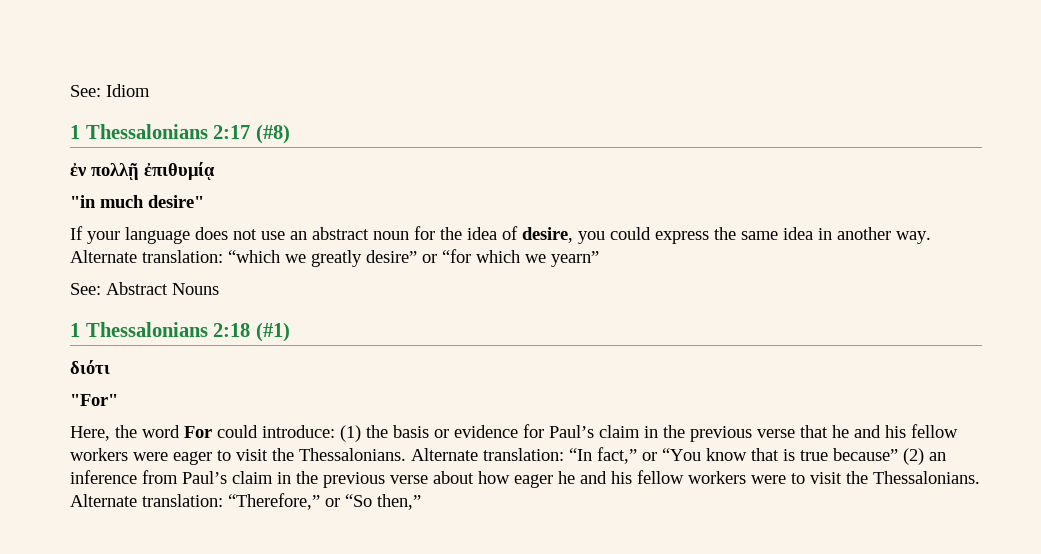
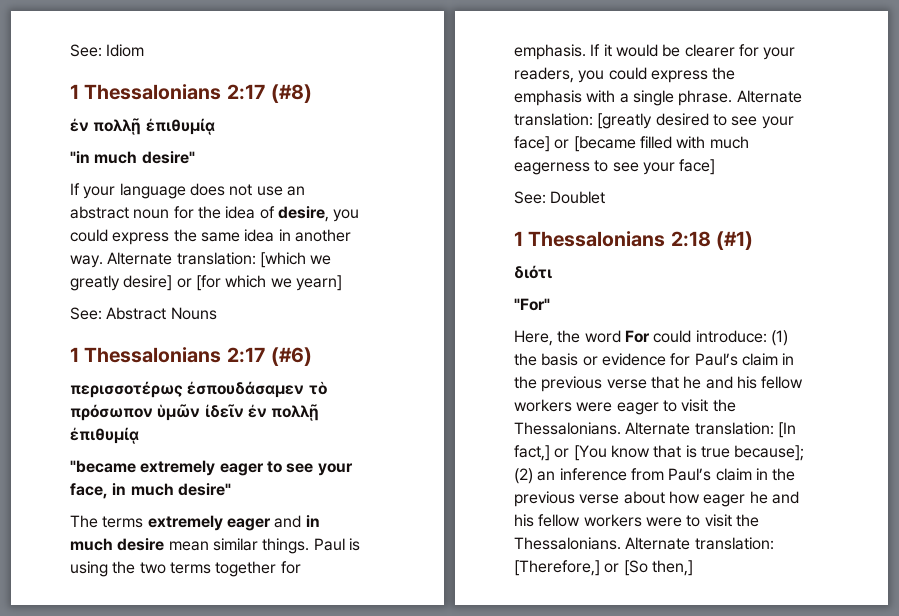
[228,250,280,263] “which -> [259,252,306,268] [which
[366,249,471,263] desire” or “for -> [123,275,221,291] desire] or [for
[551,251,599,267] yearn” -> [295,275,342,291] yearn]
(219, 289) none -> [70,347,313,366] [70,381,327,398] [70,404,320,421] [70,427,139,444] [70,460,353,476] [70,483,231,499] [70,515,320,531] [70,538,360,554] [70,561,301,577] [514,44,796,60] [514,67,736,83] [514,90,802,106] [514,113,794,129] [514,136,749,152] [514,159,716,175] [514,191,606,204] // 1 Thessalonians 2:17 (#6) // περισσοτέρως ἐσπουδάσαμεν τὸ πρόσωπον ὑμῶν ἰδεῖν ἐν πολλῇ ἐπιθυμίᾳ // "became extremely eager to see your face, in much desire" // The terms extremely eager and in much desire mean similar things. Paul is using the two terms together for emphasis. If it would be clearer for your readers, you could express the emphasis with a single phrase. Alternate translation: [greatly desired to see your face] or [became filled with much eagerness to see your face] // See: Doublet
[569,447,701,464] “In fact,” or “You -> [777,422,796,438] [514,445,607,461] [In fact,] or [You
[833,448,898,461] because” -> [734,445,805,461] because];
[228,493,421,510] “Therefore,” or “So then,” -> [514,560,693,576] [Therefore,] or [So then,]

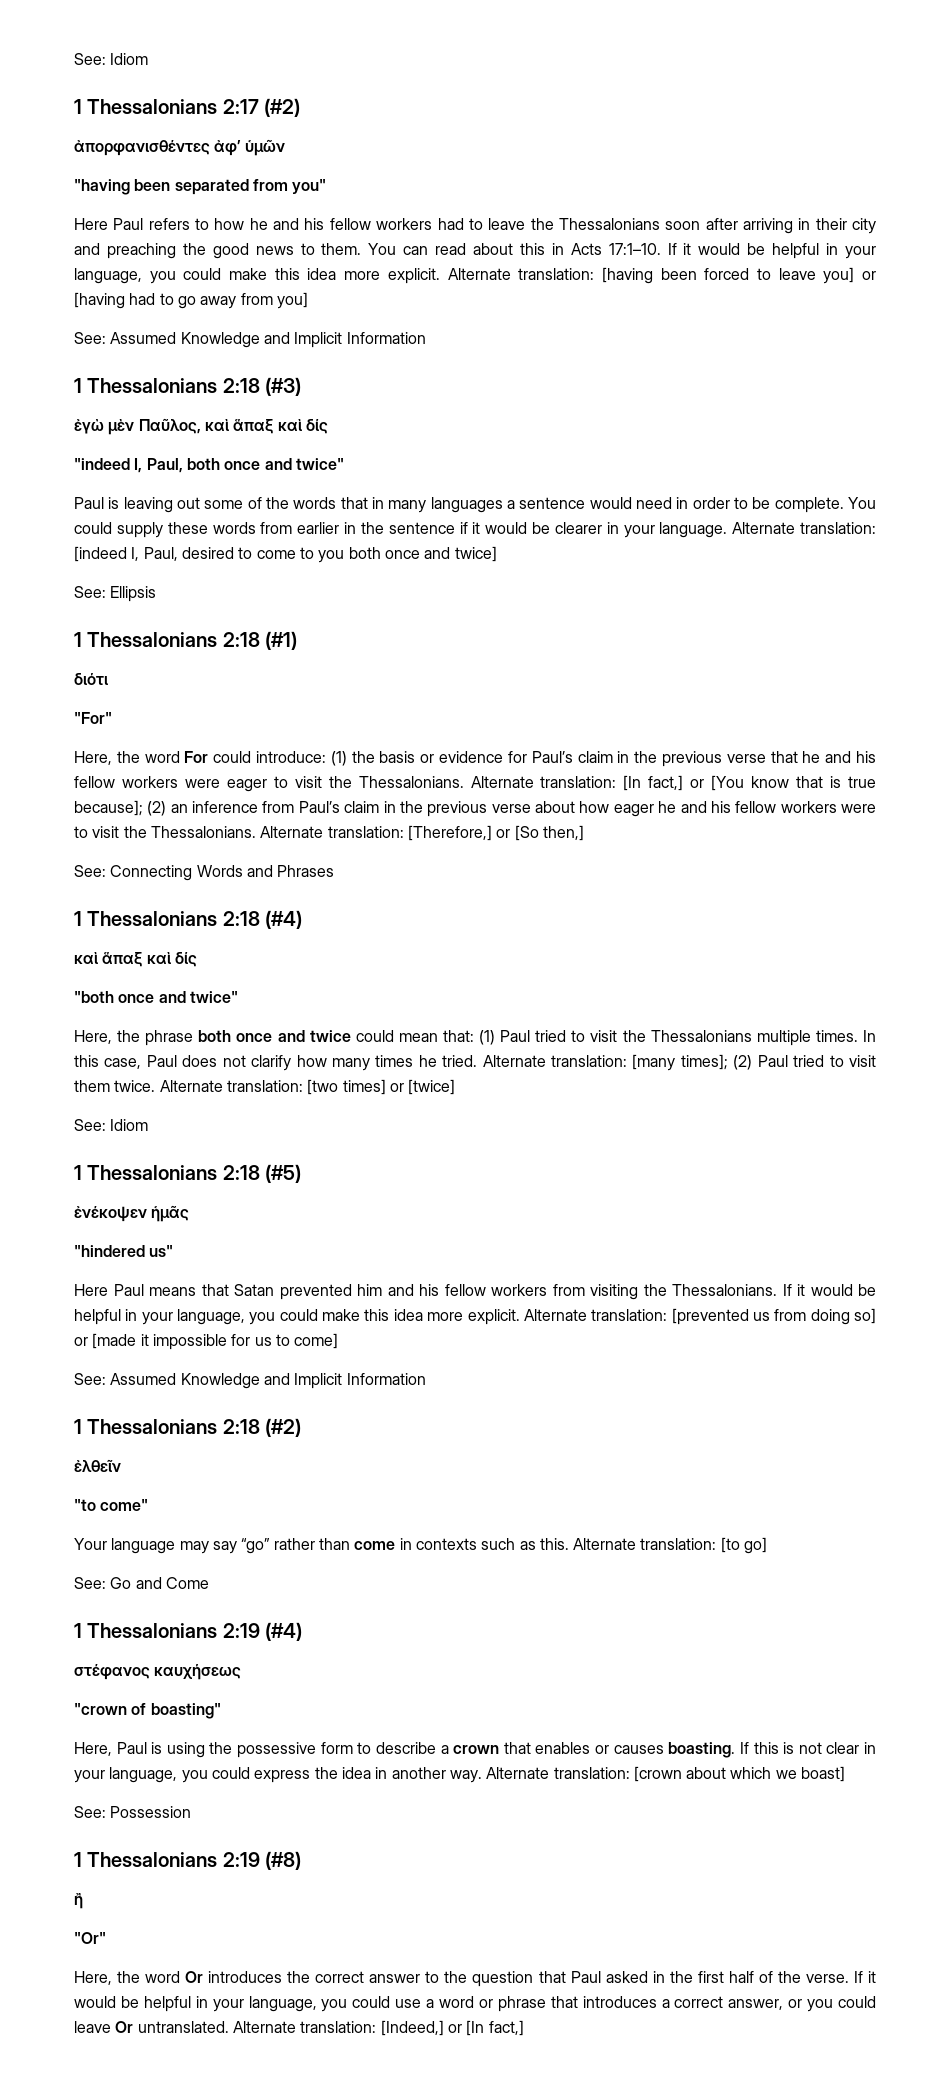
[271,84,313,103] [70,118,215,135] [70,151,195,164] [70,183,305,199] [70,206,360,222] [70,229,351,245] [70,252,332,268] [70,275,342,291] [70,307,217,320] [70,347,313,366] [70,381,327,398] [70,404,320,421] [70,427,139,444] [70,460,353,476] [70,483,231,499] [70,515,320,531] [70,538,360,554] [70,561,301,577] [514,44,796,60] [514,67,736,83] [514,90,802,106] [514,113,794,129] [514,136,749,152] [514,159,716,175] [514,191,606,204] (#8) // ἐν πολλῇ ἐπιθυμίᾳ // "in much desire" // If your language does not use an abstract noun for the idea of desire, you could express the same idea in another way. Alternate translation: [which we greatly desire] or [for which we yearn] // See: Abstract Nouns // 1 Thessalonians 2:17 (#6) // περισσοτέρως ἐσπουδάσαμεν τὸ πρόσωπον ὑμῶν ἰδεῖν ἐν πολλῇ ἐπιθυμίᾳ // "became extremely eager to see your face, in much desire" // The terms extremely eager and in much desire mean similar things. Paul is using the two terms together for emphasis. If it would be clearer for your readers, you could express the emphasis with a single phrase. Alternate translation: [greatly desired to see your face] or [became filled with much eagerness to see your face] // See: Doublet -> [264,98,301,117] [74,139,285,156] [74,179,327,195] [74,218,877,234] [74,243,877,259] [74,267,876,284] [74,292,308,309] [74,332,426,348] [74,377,302,396] [74,418,328,435] [74,458,344,473] [74,497,877,513] [74,522,877,538] [74,546,497,563] [74,586,157,602] (#2) // ἀπορφανισθέντες ἀφ’ ὑμῶν // "having been separated from you" // Here Paul refers to how he and his fellow workers had to leave the Thessalonians soon after arriving in their city and preaching the good news to them. You can read about this in Acts 17:1–10. If it would be helpful in your language, you could make this idea more explicit. Alternate translation: [having been forced to leave you] or [having had to go away from you] // See: Assumed Knowledge and Implicit Information // 1 Thessalonians 2:18 (#3) // ἐγὼ μὲν Παῦλος, καὶ ἅπαξ καὶ δίς // "indeed I, Paul, both once and twice" // Paul is leaving out some of the words that in many languages a sentence would need in order to be complete. You could supply these words from earlier in the sentence if it would be clearer in your language. Alternate translation: [indeed I, Paul, desired to come to you both once and twice] // See: Ellipsis
(693, 568) none -> [74,865,335,881] [74,910,303,929] [74,952,197,967] [74,991,238,1003] [74,1030,876,1046] [74,1054,877,1071] [74,1079,456,1095] [74,1119,149,1131] [74,1164,302,1183] [74,1205,190,1222] [74,1245,174,1257] [74,1284,876,1300] [74,1308,877,1325] [74,1333,339,1350] [74,1373,426,1389] [74,1418,302,1437] [74,1459,121,1472] [74,1499,149,1511] [74,1537,768,1554] [74,1577,209,1589] [74,1622,303,1641] [74,1664,242,1680] [74,1703,221,1719] [74,1742,876,1758] [74,1766,846,1783] [74,1806,192,1818] [74,1851,302,1870] [74,1893,83,1909] [74,1932,106,1944] [74,1971,876,1987] [74,1996,876,2012] [74,2020,524,2036] // See: Connecting Words and Phrases // 1 Thessalonians 2:18 (#4) // καὶ ἅπαξ καὶ δίς // "both once and twice" // Here, the phrase both once and twice could mean that: (1) Paul tried to visit the Thessalonians multiple times. In this case, Paul does not clarify how many times he tried. Alternate translation: [many times]; (2) Paul tried to visit them twice. Alternate translation: [two times] or [twice] // See: Idiom // 1 Thessalonians 2:18 (#5) // ἐνέκοψεν ἡμᾶς // "hindered us" // Here Paul means that Satan prevented him and his fellow workers from visiting the Thessalonians. If it would be helpful in your language, you could make this idea more explicit. Alternate translation: [prevented us from doing so] or [made it impossible for us to come] // See: Assumed Knowledge and Implicit Information // 1 Thessalonians 2:18 (#2) // ἐλθεῖν // "to come" // Your language may say “go” rather than come in contexts such as this. Alternate translation: [to go] // See: Go and Come // 1 Thessalonians 2:19 (#4) // στέφανος καυχήσεως // "crown of boasting" // Here, Paul is using the possessive form to describe a crown that enables or causes boasting. If this is not clear in your language, you could express the idea in another way. Alternate translation: [crown about which we boast] // See: Possession // 1 Thessalonians 2:19 (#8) // ἢ // "Or" // Here, the word Or introduces the correct answer to the question that Paul asked in the first half of the verse. If it would be helpful in your language, you could use a word or phrase that introduces a correct answer, or you could leave Or untranslated. Alternate translation: [Indeed,] or [In fact,]

